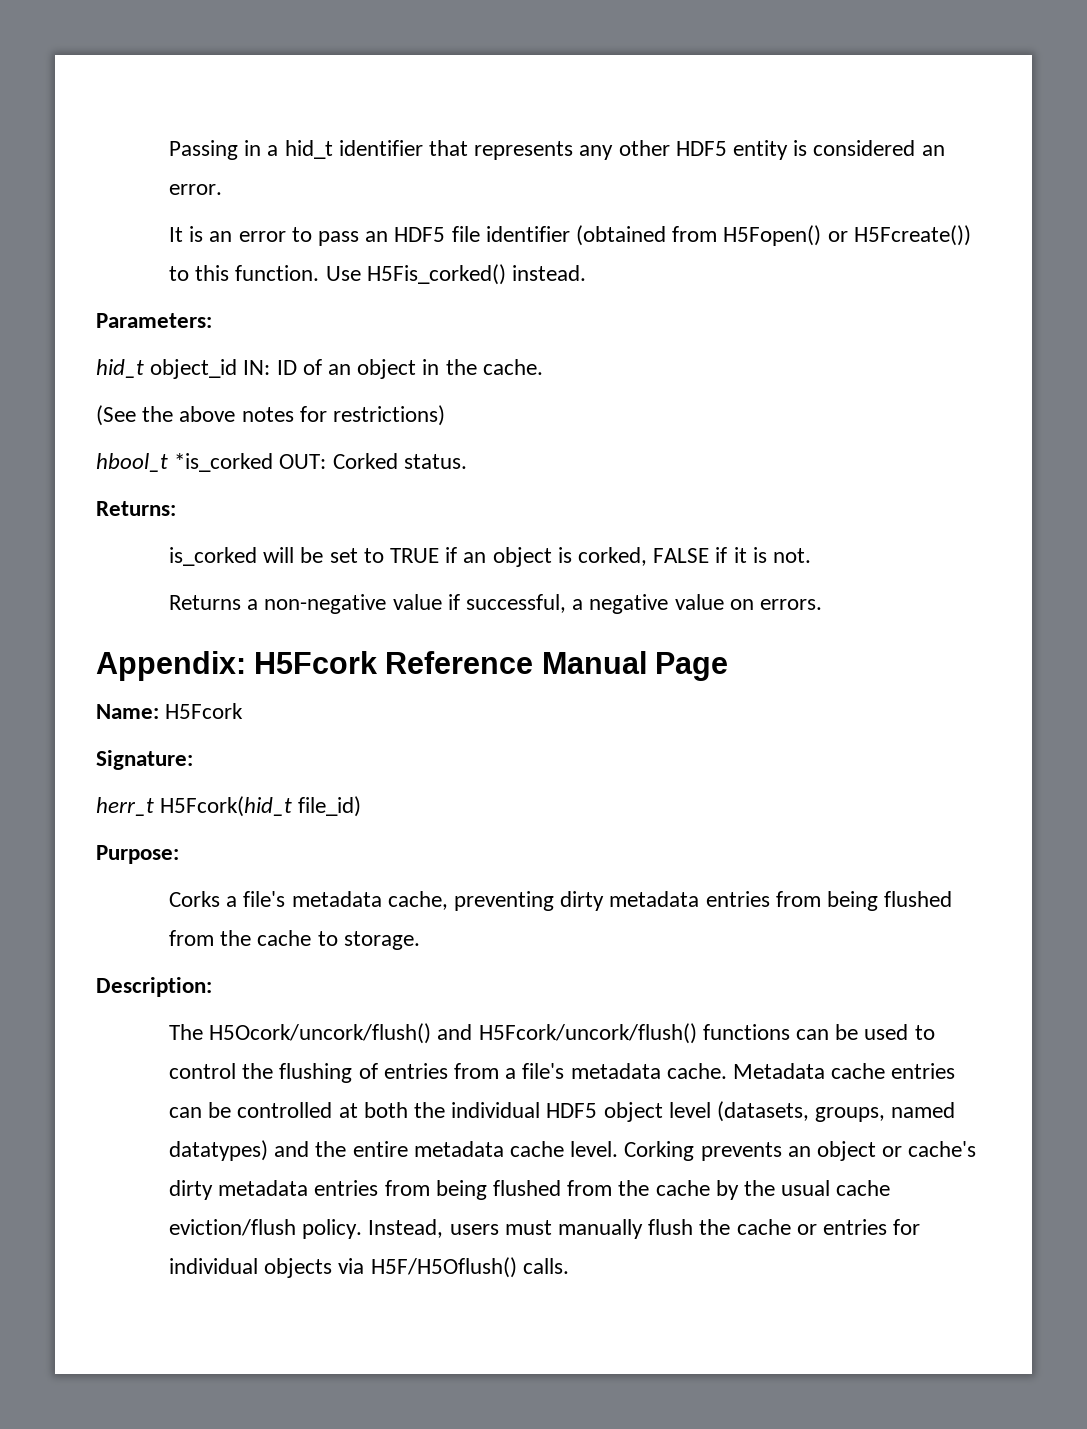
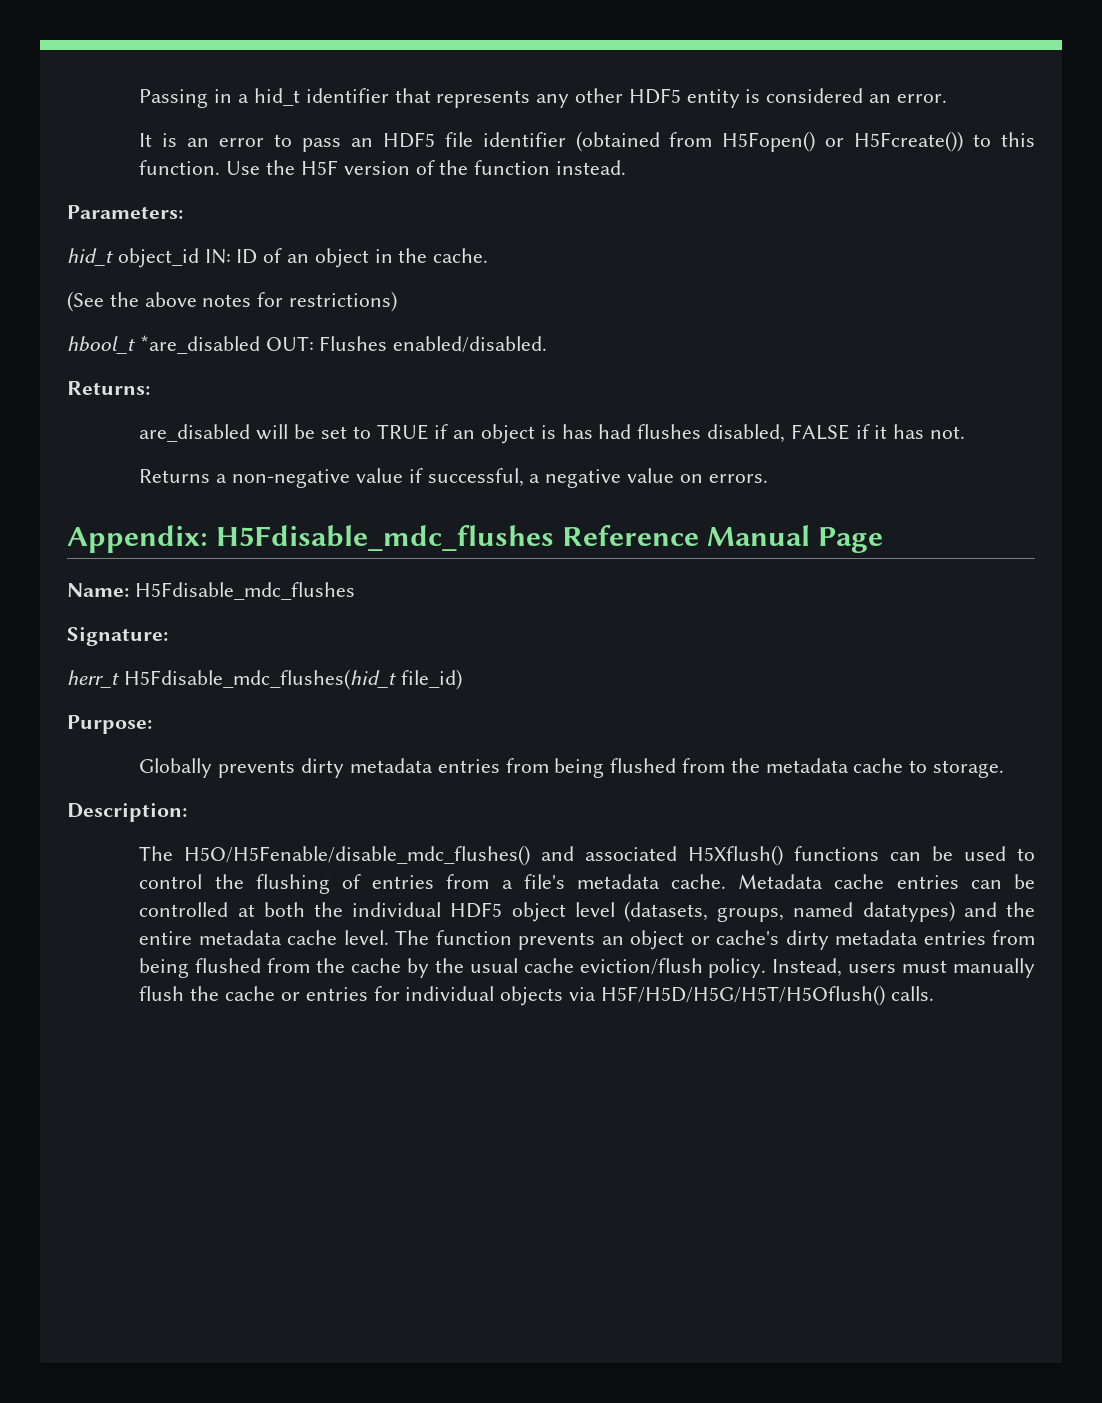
[366,264,506,285] H5Fis_corked() -> [266,160,551,175] the H5F version of the function
[174,453,467,472] *is_corked OUT: Corked status. -> [139,335,548,354] *are_disabled OUT: Flushes enabled/disabled.
[168,547,257,566] is_corked -> [139,424,251,442] are_disabled
[578,547,648,566] corked, -> [561,424,785,443] has had flushes disabled,
[752,547,767,563] is -> [893,424,925,439] has
[254,651,378,674] H5Fcork -> [216,525,555,551] H5Fdisable_mdc_flushes
[165,703,244,719] H5Fcork -> [134,582,355,600] H5Fdisable_mdc_flushes
[160,796,293,817] H5Fcork(hid_t -> [123,669,396,690] H5Fdisable_mdc_flushes(hid_t
[168,891,953,911] [168,930,252,946] Corks a file's metadata cache, preventing dirty metadata entries from being flushed from the -> [139,758,849,778] Globally prevents dirty metadata entries from being flushed from the metadata
[209,1023,697,1044] H5Ocork/uncork/flush() and H5Fcork/uncork/flush() -> [184,845,784,866] H5O/H5Fenable/disable_mdc_flushes() and associated H5Xflush()
[624,1141,695,1161] Corking -> [395,930,512,945] The function
[370,1257,517,1278] H5F/H5Oflush() -> [600,985,885,1006] H5F/H5D/H5G/H5T/H5Oflush()

